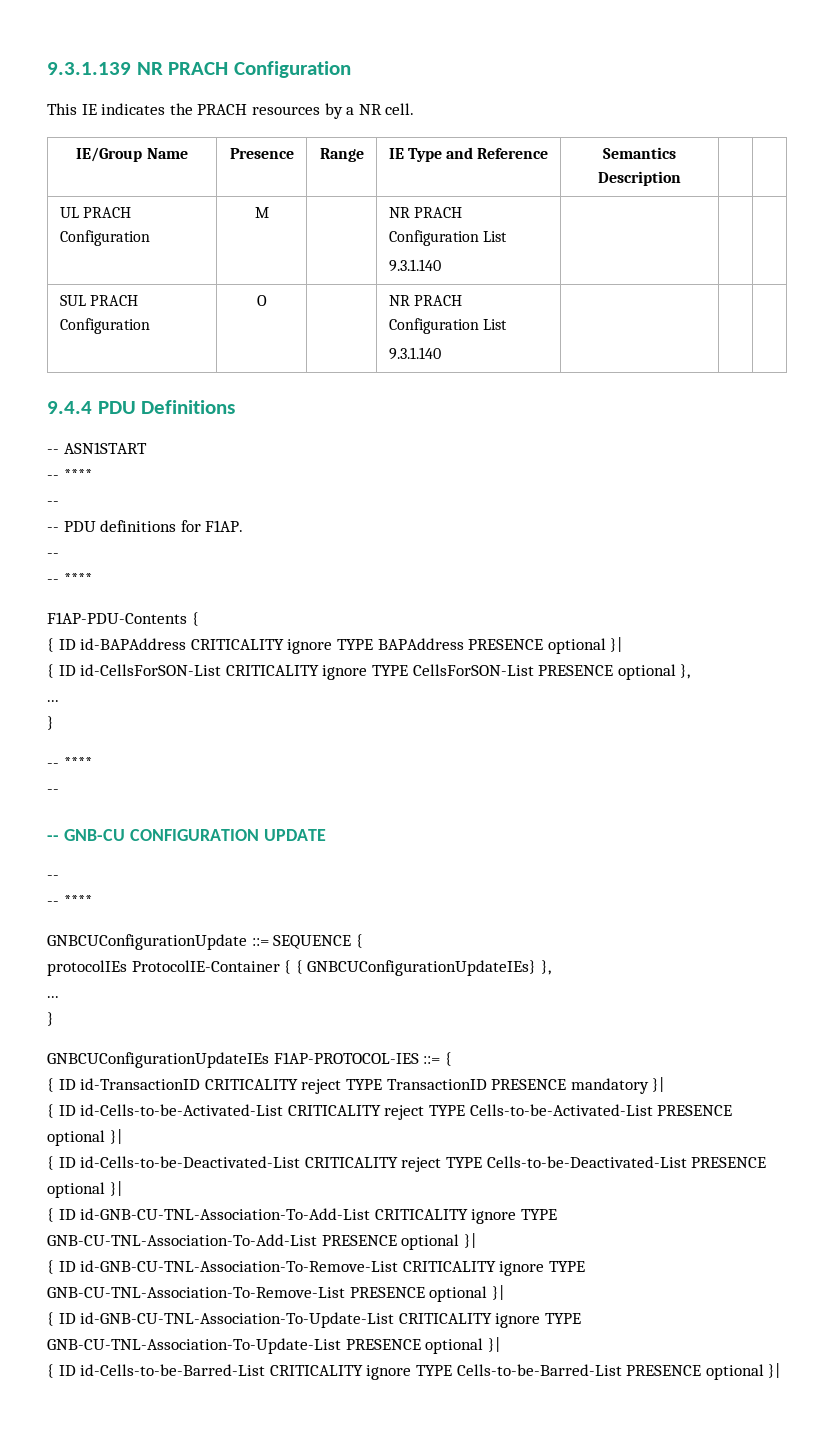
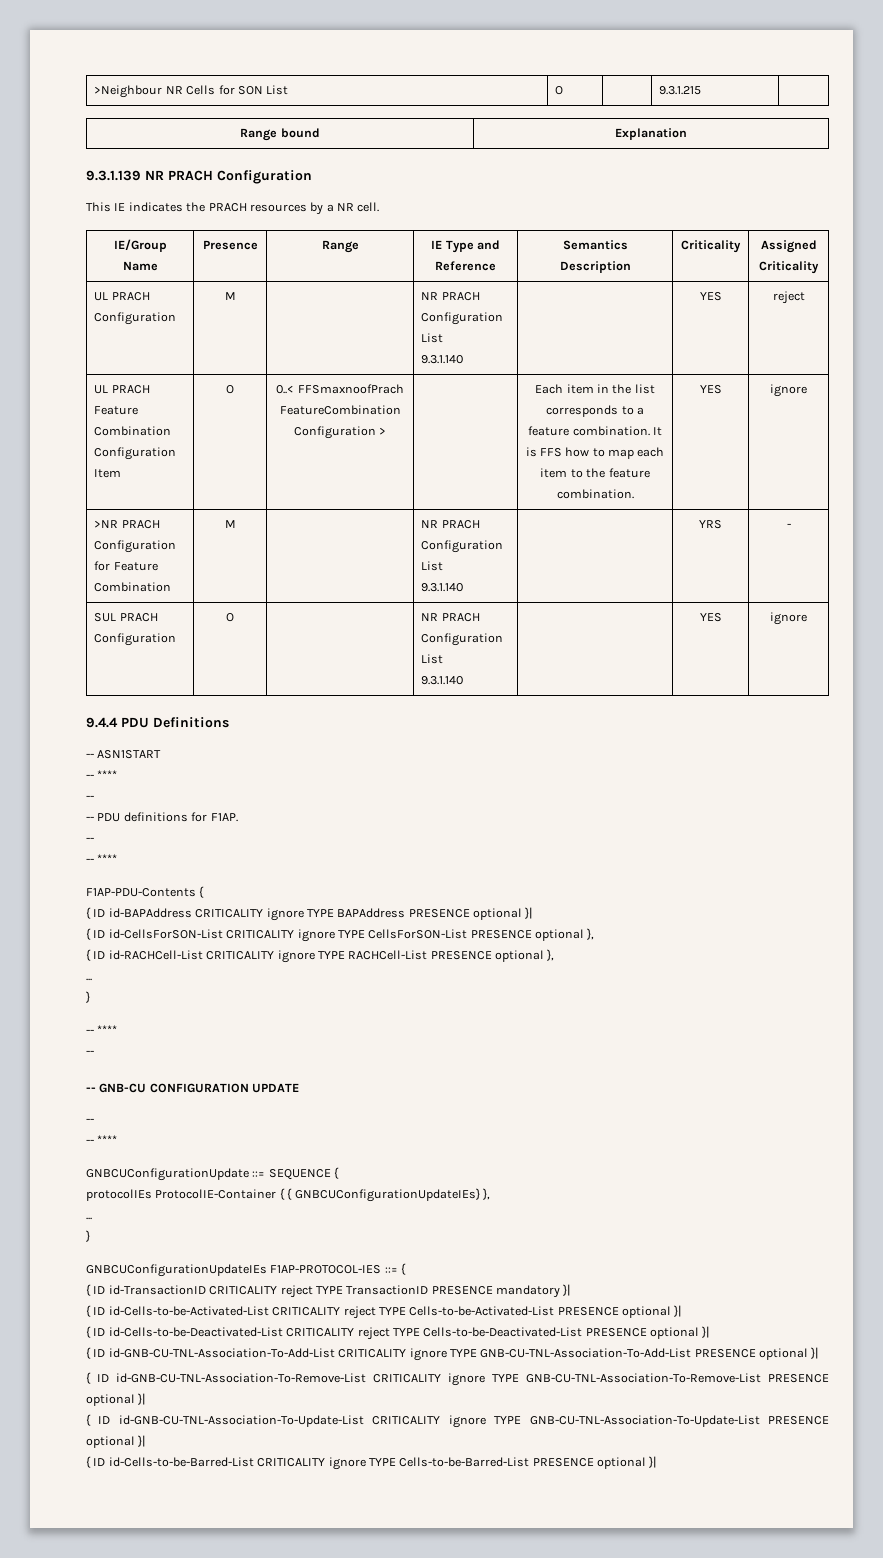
(47, 68) none -> [94,85,289,98] [555,86,564,95] [659,86,702,95] [240,128,320,141] [614,128,687,140] >Neighbour NR Cells for SON List | O | | 9.3.1.215 | // Range bound | Explanation //
(681, 178) | -> [681,240,741,253] [760,240,817,253] [759,261,819,274] Criticality | Assigned Criticality
(441, 265) | -> [699,292,722,301] [772,291,805,304] [94,385,150,394] [94,406,139,415] [94,426,172,436] [94,447,177,460] [94,469,122,478] [226,385,234,394] [276,384,404,394] [279,405,401,415] [293,426,387,439] [535,384,655,394] [546,405,644,417] [528,426,662,436] [525,447,665,459] [540,468,650,478] [556,489,634,499] [699,385,722,394] [770,384,807,397] [94,520,160,529] [94,540,177,553] [94,561,158,571] [94,582,172,592] [224,520,236,528] [421,520,480,529] [421,540,504,553] [421,561,444,571] [421,583,464,592] [699,520,722,529] [786,523,791,528] YES | reject // UL PRACH Feature Combination Configuration Item | O | 0..< FFSmaxnoofPrach FeatureCombination Configuration > | | Each item in the list corresponds to a feature combination. It is FFS how to map each item to the feature combination. | YES | ignore // >NR PRACH Configuration for Feature Combination | M | | NR PRACH Configuration List // 9.3.1.140 | | YRS | -
(441, 353) | -> [699,613,722,622] [770,612,807,625] YES | ignore
(691, 671) none -> [86,949,555,963] // { ID id-RACHCell-List CRITICALITY ignore TYPE RACHCell-List PRESENCE optional },

